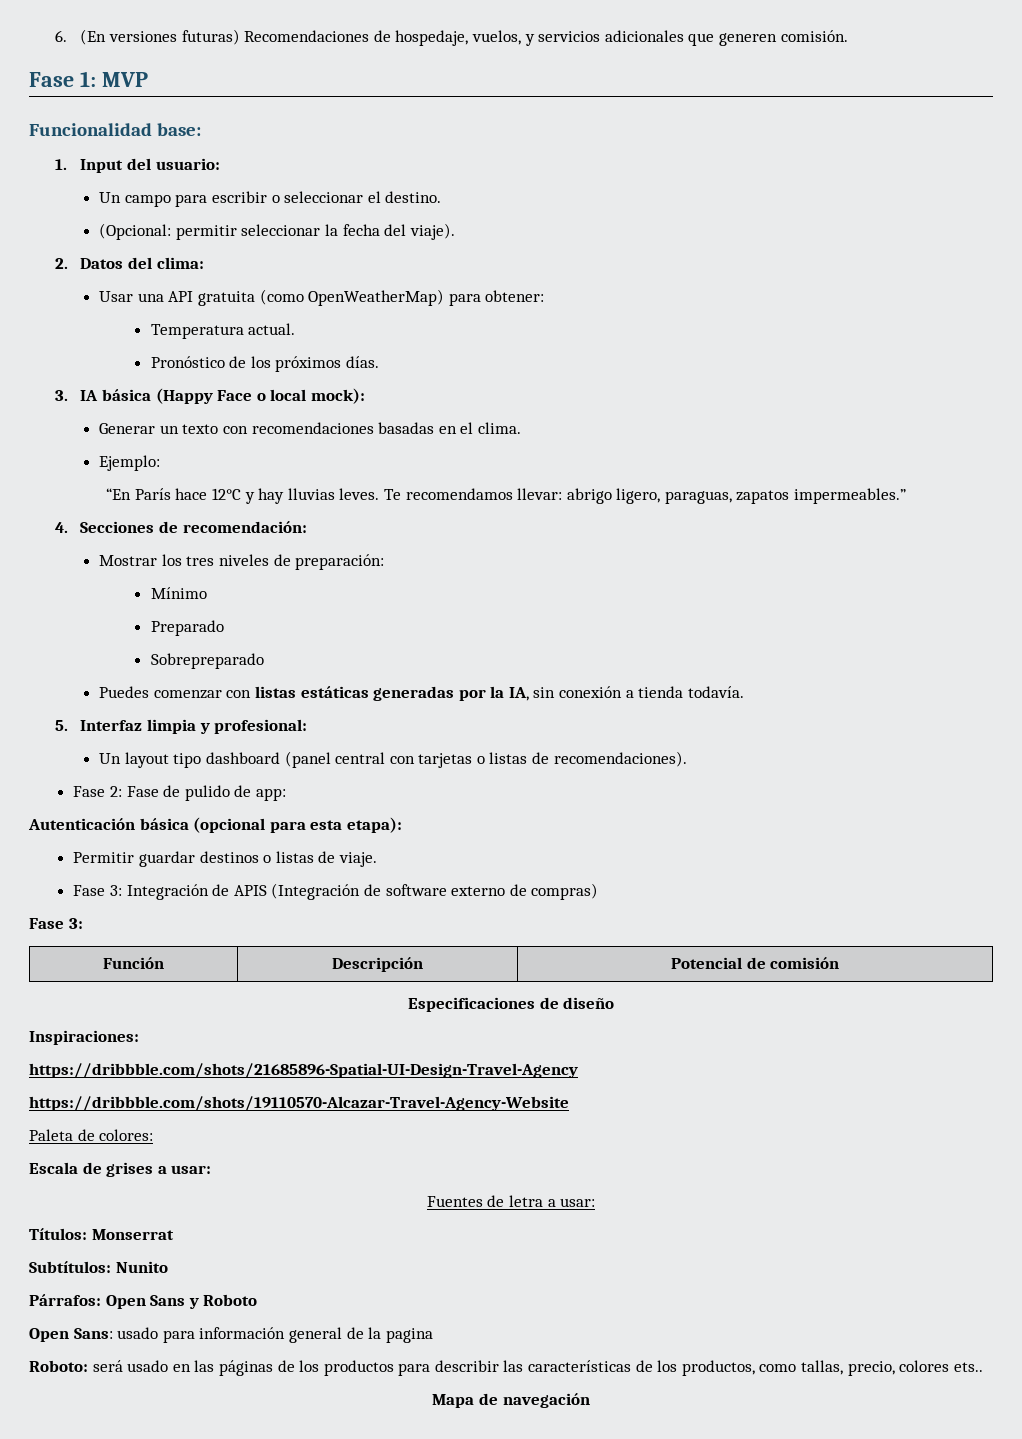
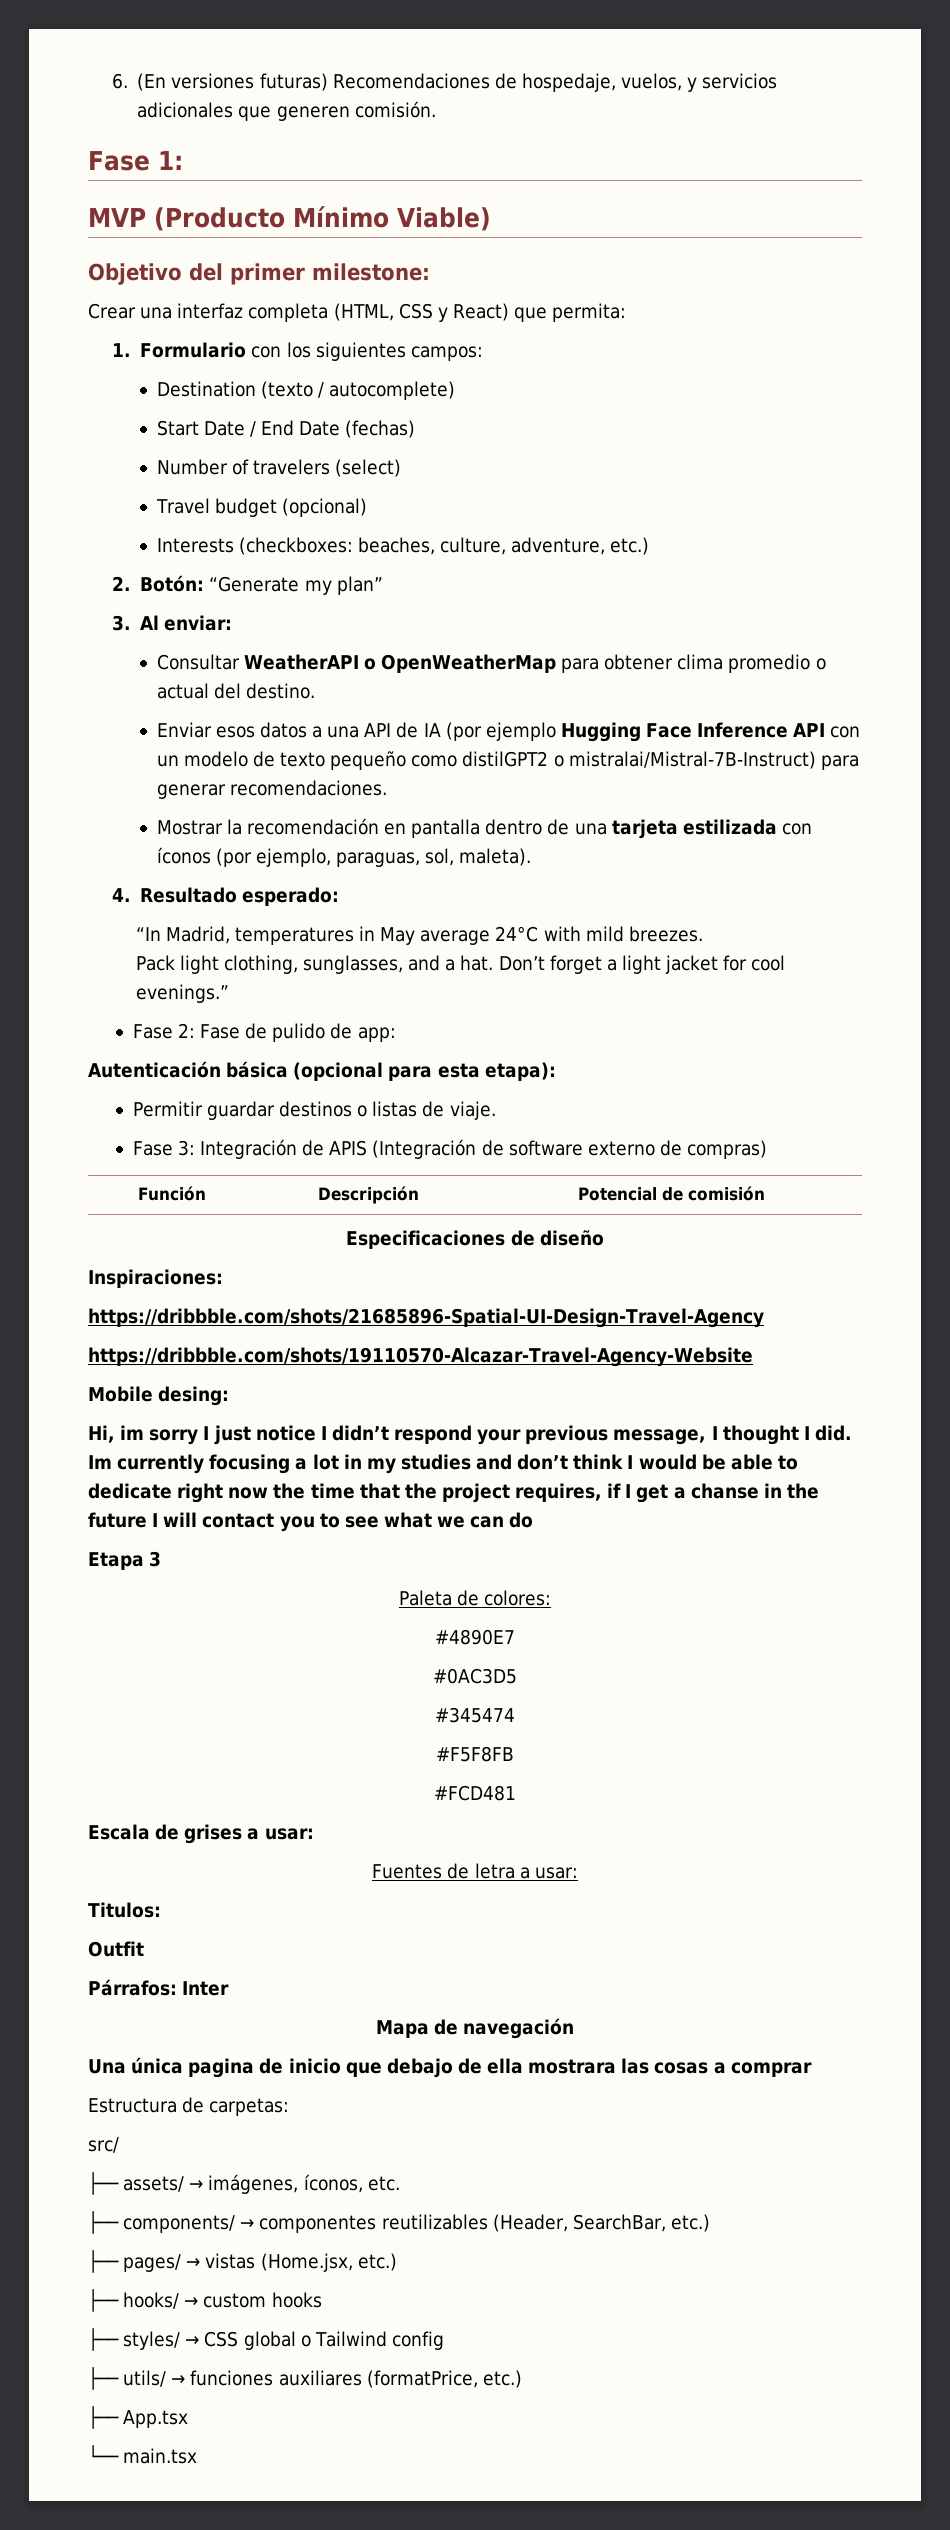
(96, 79) none -> (183, 160) //
[29,123,202,136] [54,158,220,173] [99,191,442,207] [99,223,455,240] [54,257,204,269] [99,289,545,306] [150,323,296,339] [150,356,379,372] [54,388,366,404] [99,422,521,434] [99,455,161,471] [106,488,907,504] [54,521,307,533] [99,554,385,570] [150,587,207,599] [150,620,224,636] [150,653,264,669] [99,686,744,701] [54,719,308,734] [99,751,687,768] // Funcionalidad base: // 1. Input del usuario: // Un campo para escribir o seleccionar el destino. // (Opcional: permitir seleccionar la fecha del viaje). // 2. Datos del clima: // Usar una API gratuita (como OpenWeatherMap) para obtener: // Temperatura actual. // Pronóstico de los próximos días. // 3. IA básica (Happy Face o local mock): // Generar un texto con recomendaciones basadas en el clima. // Ejemplo: // “En París hace 12°C y hay lluvias leves. Te recomendamos llevar: abrigo ligero, paraguas, zapatos impermeables.” // 4. Secciones de recomendación: // Mostrar los tres niveles de preparación: // Mínimo // Preparado // Sobrepreparado // Puedes comenzar con listas estáticas generadas por la IA, sin conexión a tienda todavía. // 5. Interfaz limpia y profesional: // Un layout tipo dashboard (panel central con tarjetas o listas de recomendaciones). -> [154,206,491,231] [88,263,430,285] [88,303,627,322] [111,342,483,361] [156,381,456,400] [156,420,416,438] [156,459,402,477] [155,498,367,517] [156,537,650,555] [111,575,383,595] [111,615,233,631] [156,654,826,673] [156,683,315,699] [156,722,861,742] [156,751,859,770] [156,780,387,799] [156,818,812,839] [156,847,532,867] [111,887,340,906] [135,926,703,945] [135,955,786,974] [135,984,229,1003] (Producto Mínimo Viable) // Objetivo del primer milestone: // Crear una interfaz completa (HTML, CSS y React) que permita: // 1. Formulario con los siguientes campos: // Destination (texto / autocomplete) // Start Date / End Date (fechas) // Number of travelers (select) // Travel budget (opcional) // Interests (checkboxes: beaches, culture, adventure, etc.) // 2. Botón: “Generate my plan” // 3. Al enviar: // Consultar WeatherAPI o OpenWeatherMap para obtener clima promedio o actual del destino. // Enviar esos datos a una API de IA (por ejemplo Hugging Face Inference API con un modelo de texto pequeño como distilGPT2 o mistralai/Mistral-7B-Instruct) para generar recomendaciones. // Mostrar la recomendación en pantalla dentro de una tarjeta estilizada con íconos (por ejemplo, paraguas, sol, maleta). // 4. Resultado esperado: // “In Madrid, temperatures in May average 24°C with mild breezes. // Pack light clothing, sunglasses, and a hat. Don’t forget a light jacket for cool evenings.”
[29,918,83,929] // Fase 3: -> (768, 1149) none
[29,1129,154,1141] Paleta de colores: -> [88,1386,230,1406] [88,1425,852,1445] [88,1454,798,1474] [88,1483,819,1503] [88,1512,534,1532] [88,1551,162,1570] [398,1590,552,1606] [435,1629,515,1645] [433,1668,517,1684] [435,1707,515,1723] [436,1746,514,1762] [434,1785,516,1801] Mobile desing: // Hi, im sorry I just notice I didn’t respond your previous message, I thought I did. Im currently focusing a lot in my studies and don’t think I would be able to dedicate right now the time that the project requires, if I get a chanse in the future I will contact you to see what we can do // Etapa 3 // Paleta de colores: // #4890E7 // #0AC3D5 // #345474 // #F5F8FB // #FCD481
[29,1228,174,1240] [29,1261,168,1273] [29,1294,258,1309] [29,1327,433,1343] [29,1360,983,1376] [432,1393,590,1408] Títulos: Monserrat // Subtítulos: Nunito // Párrafos: Open Sans y Roboto // Open Sans: usado para información general de la pagina // Roboto: será usado en las páginas de los productos para describir las características de los productos, como tallas, precio, colores ets.. // Mapa de navegación -> [88,1902,161,1918] [88,1941,144,1957] [88,1979,230,1996] [375,2018,575,2039] [88,2057,812,2078] [88,2097,290,2116] [88,2137,119,2153] [88,2172,400,2195] [88,2211,710,2234] [88,2250,397,2273] [88,2289,322,2312] [88,2328,444,2351] [88,2367,522,2390] [88,2406,189,2429] [88,2445,198,2464] Titulos: // Outfit // Párrafos: Inter // Mapa de navegación // Una única pagina de inicio que debajo de ella mostrara las cosas a comprar // Estructura de carpetas: // src/ // ├── assets/ → imágenes, íconos, etc. // ├── components/ → componentes reutilizables (Header, SearchBar, etc.) // ├── pages/ → vistas (Home.jsx, etc.) // ├── hooks/ → custom hooks // ├── styles/ → CSS global o Tailwind config // ├── utils/ → funciones auxiliares (formatPrice, etc.) // ├── App.tsx // └── main.tsx

